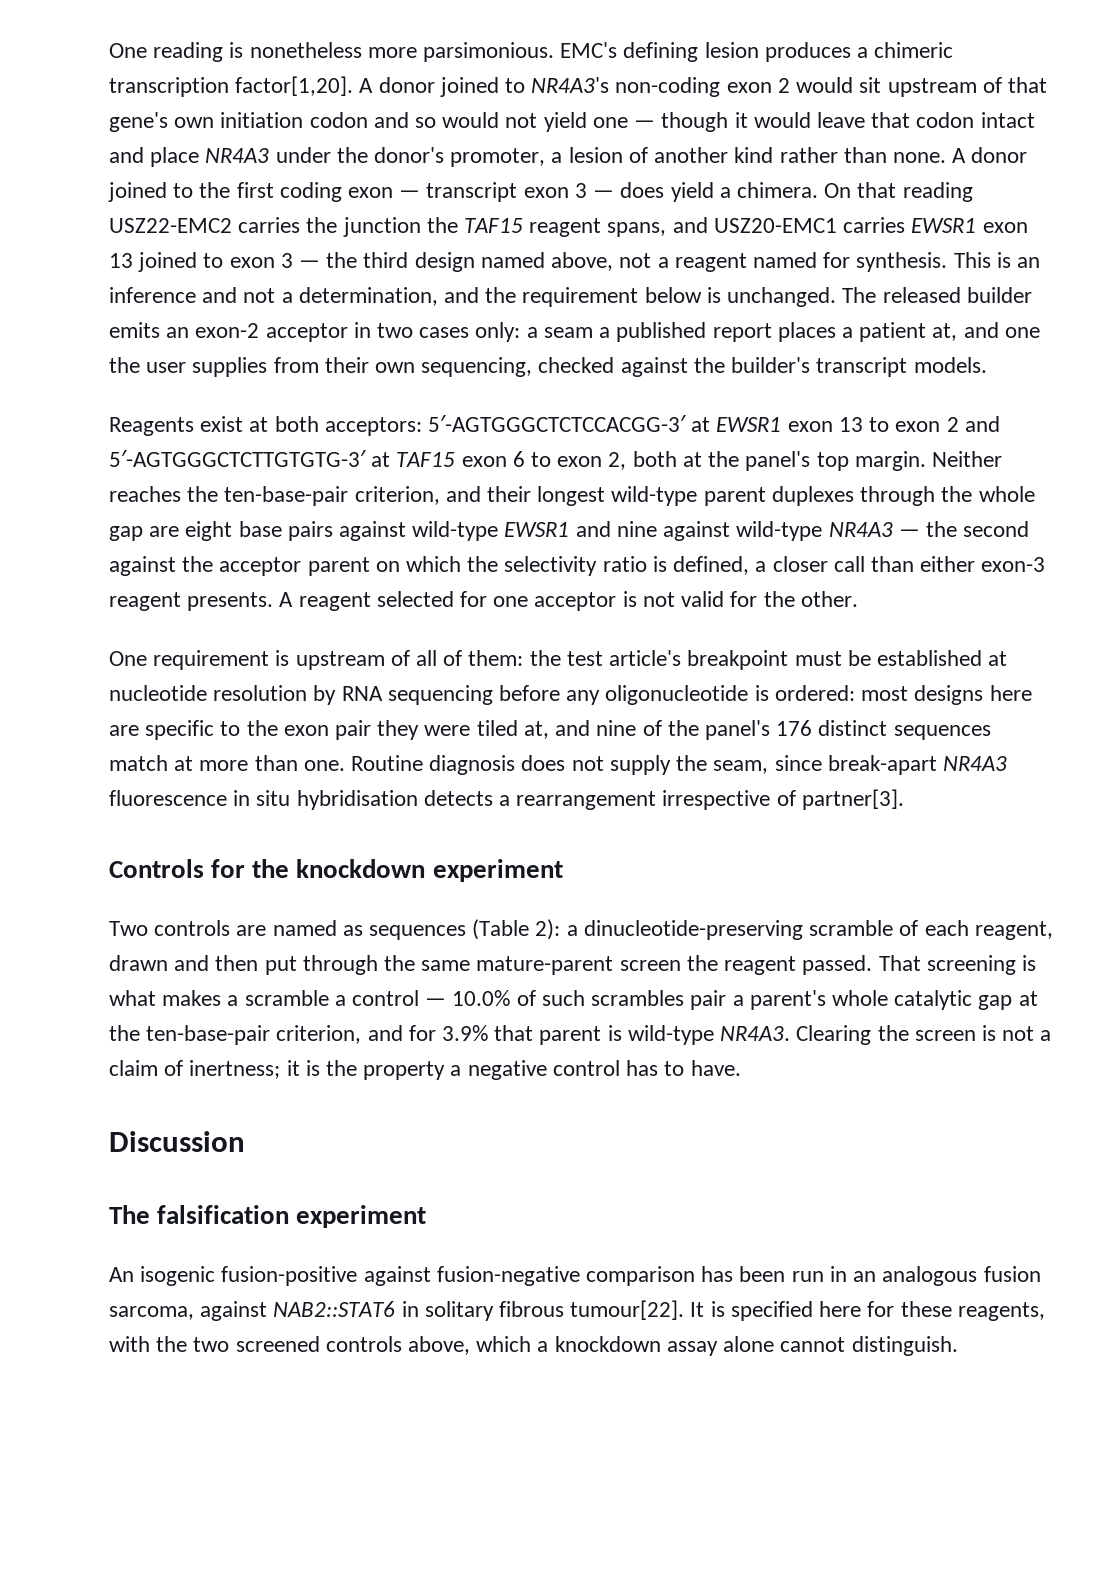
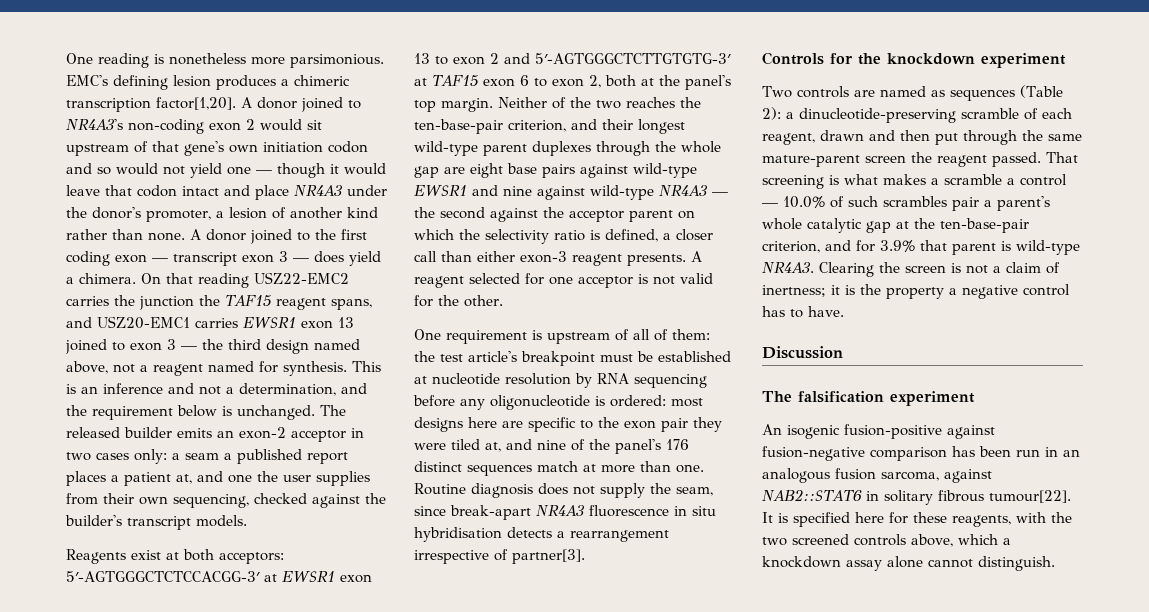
(1002, 459) none -> [552,97,621,109] of the two

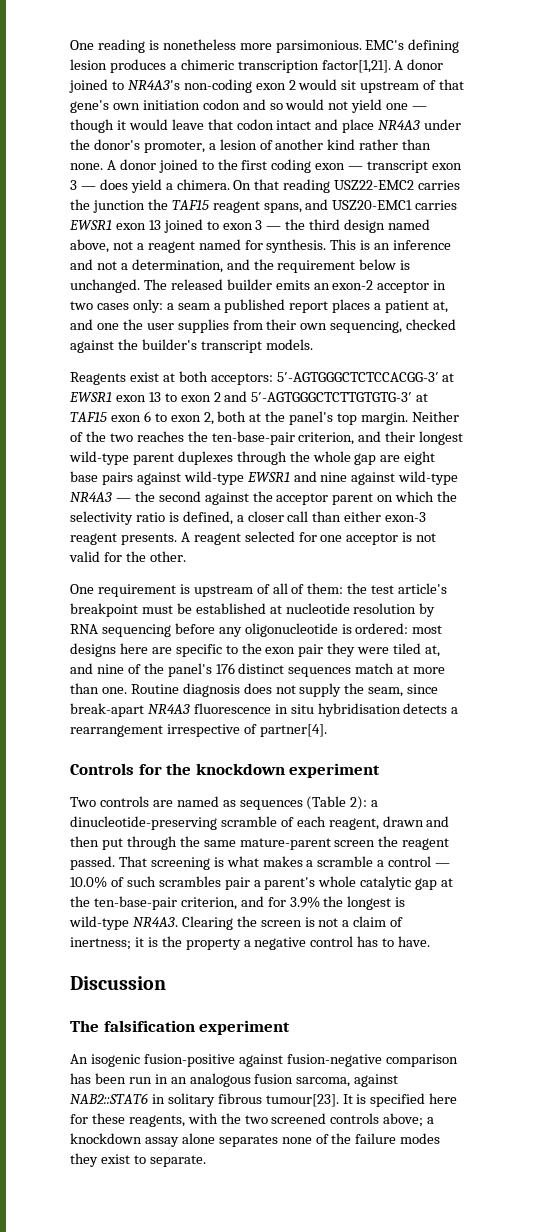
[156,97,236,110] factor[1,20]. -> [321,60,391,73] factor[1,21].
[512,549,585,564] partner[3]. -> [259,724,327,737] partner[4].
[920,240,996,255] that parent -> [323,896,392,910] the longest
[988,490,1071,503] tumour[22]. -> [265,1094,339,1107] tumour[23].
[911,534,998,547] above, which -> [383,1113,424,1127] above;
[928,556,1055,571] cannot distinguish. -> [218,1133,441,1147] [70,1153,206,1167] separates none of the failure modes they exist to separate.

